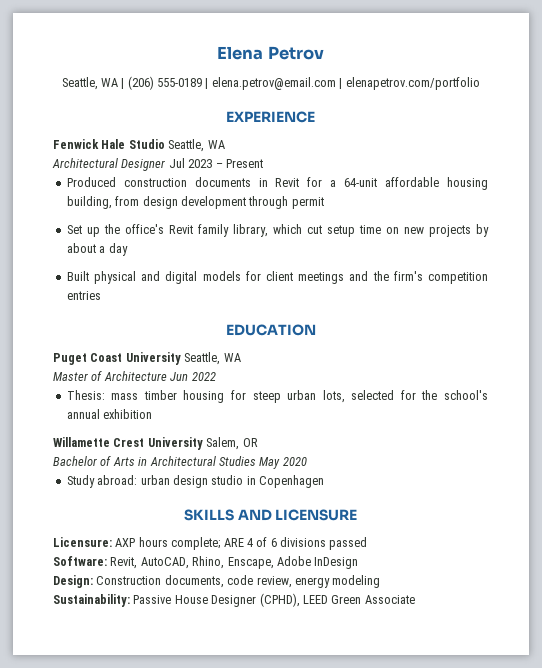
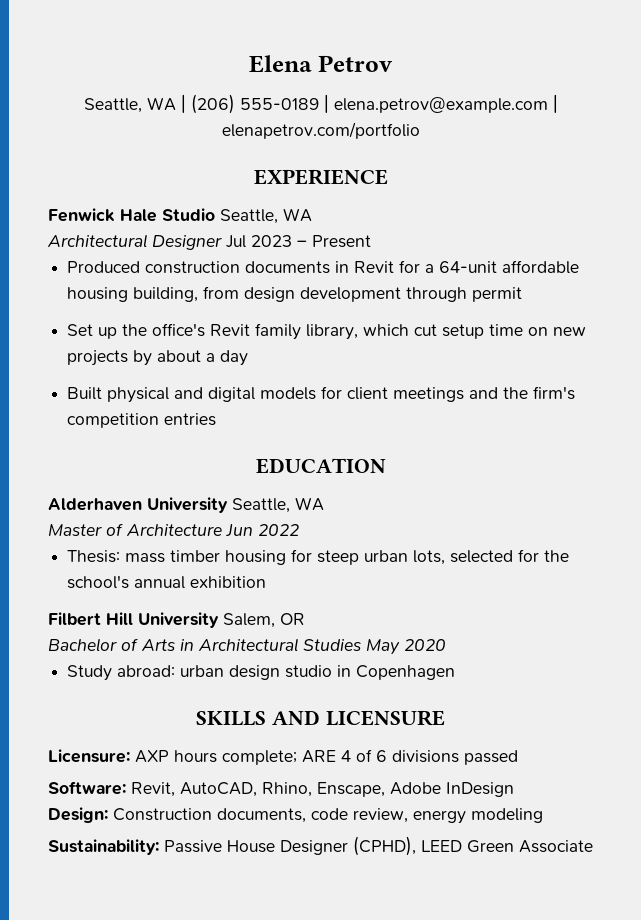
[211,77,336,90] elena.petrov@email.com -> [333,97,548,113] elena.petrov@example.com
[53,353,123,365] Puget Coast -> [48,498,142,511] Alderhaven
[53,437,145,447] Willamette Crest -> [48,612,133,626] Filbert Hill

